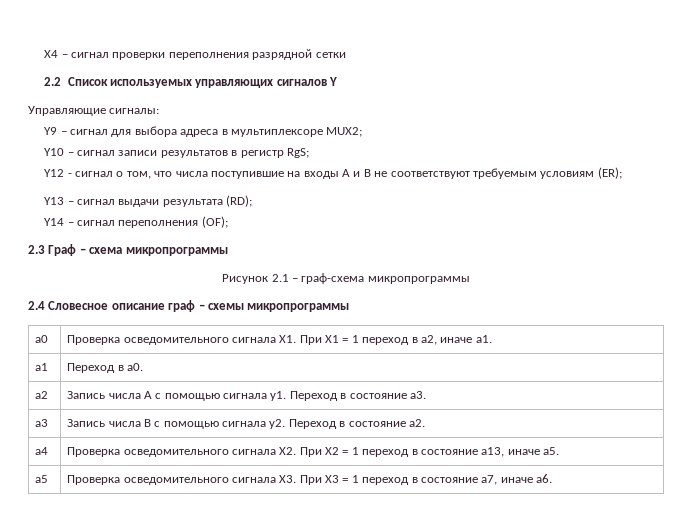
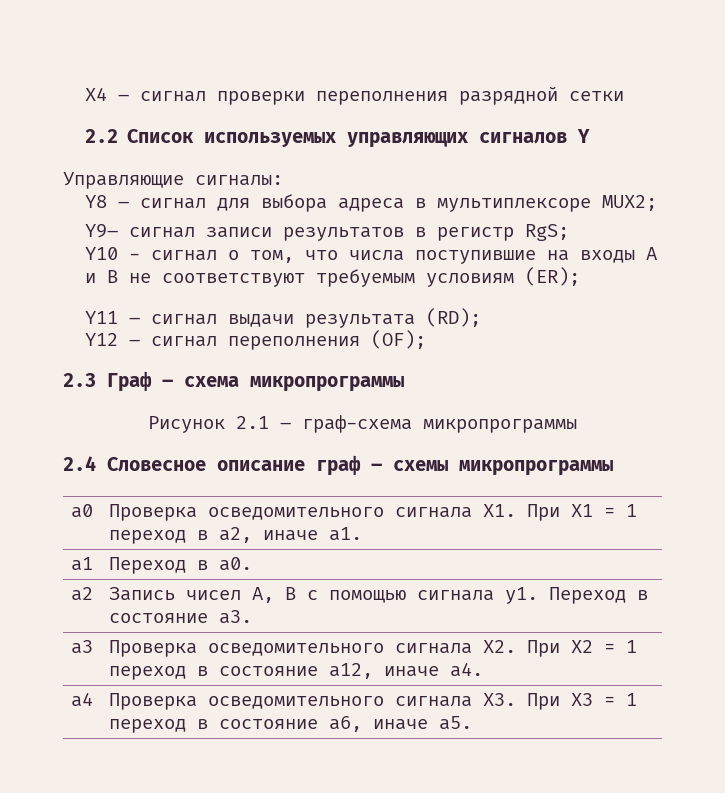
[44,127,58,135] Y9 -> [84,195,107,208] Y8
[44,148,74,156] Y10 – -> [84,224,118,238] Y9–
[44,169,65,177] Y12 -> [84,247,118,260] Y10
[44,197,65,205] Y13 -> [84,311,118,324] Y11
[44,218,65,226] Y14 -> [84,333,118,346] Y12
[108,391,152,399] числа А -> [185,587,296,603] чисел А, B
[67,419,425,429] [35,447,49,455] | Запись числа B с помощью сигнала y2. Переход в состояние а2. // a4 -> (93, 647) none
[481,447,560,457] [35,475,49,483] а13, иначе а5. // a5 -> [328,662,483,679] [70,692,93,707] а12, иначе а4. // a4
[481,474,553,485] а7, иначе а6. -> [328,716,472,732] а6, иначе а5.

